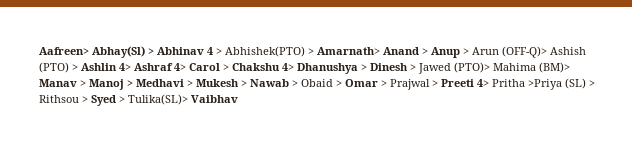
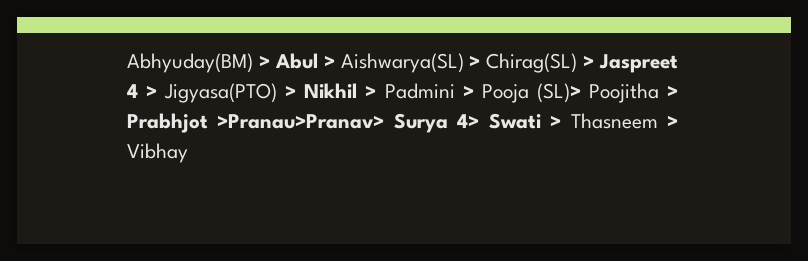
[39,46,586,58] [39,62,570,74] [39,78,595,90] [39,94,238,106] Aafreen> Abhay(Sl) > Abhinav 4 > Abhishek(PTO) > Amarnath> Anand > Anup > Arun (OFF-Q)> Ashish (PTO) > Ashlin 4> Ashraf 4> Carol > Chakshu 4> Dhanushya > Dinesh > Jawed (PTO)> Mahima (BM)> Manav > Manoj > Medhavi > Mukesh > Nawab > Obaid > Omar > Prajwal > Preeti 4> Pritha >Priya (SL) > Rithsou > Syed > Tulika(SL)> Vaibhav -> [127,53,678,73] [127,83,678,103] [127,113,679,133] [127,143,188,163] Abhyuday(BM) > Abul > Aishwarya(SL) > Chirag(SL) > Jaspreet 4 > Jigyasa(PTO) > Nikhil > Padmini > Pooja (SL)> Poojitha > Prabhjot >Pranau>Pranav> Surya 4> Swati > Thasneem > Vibhay

